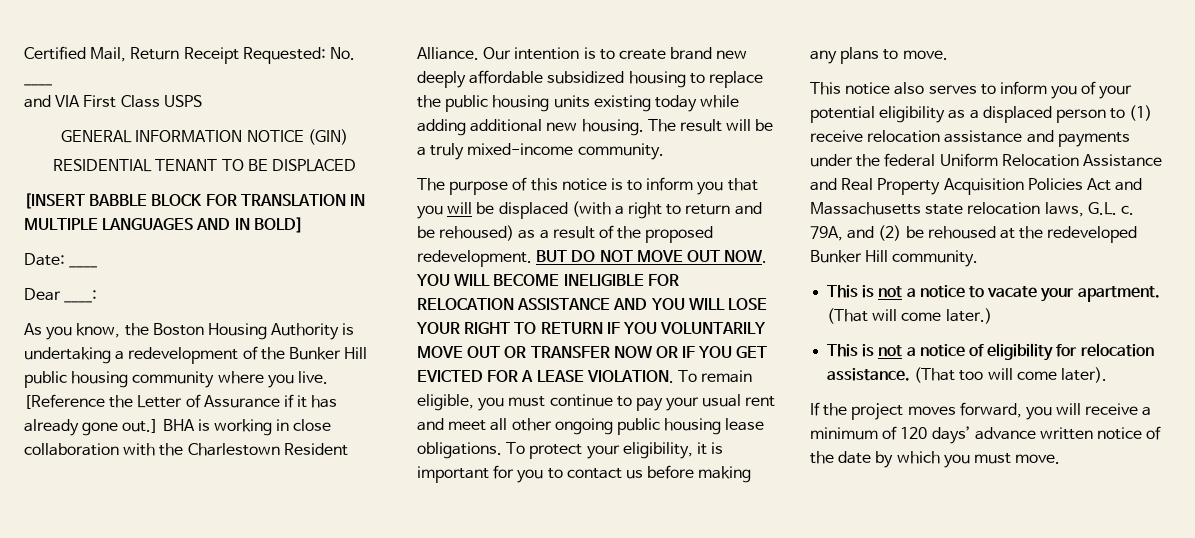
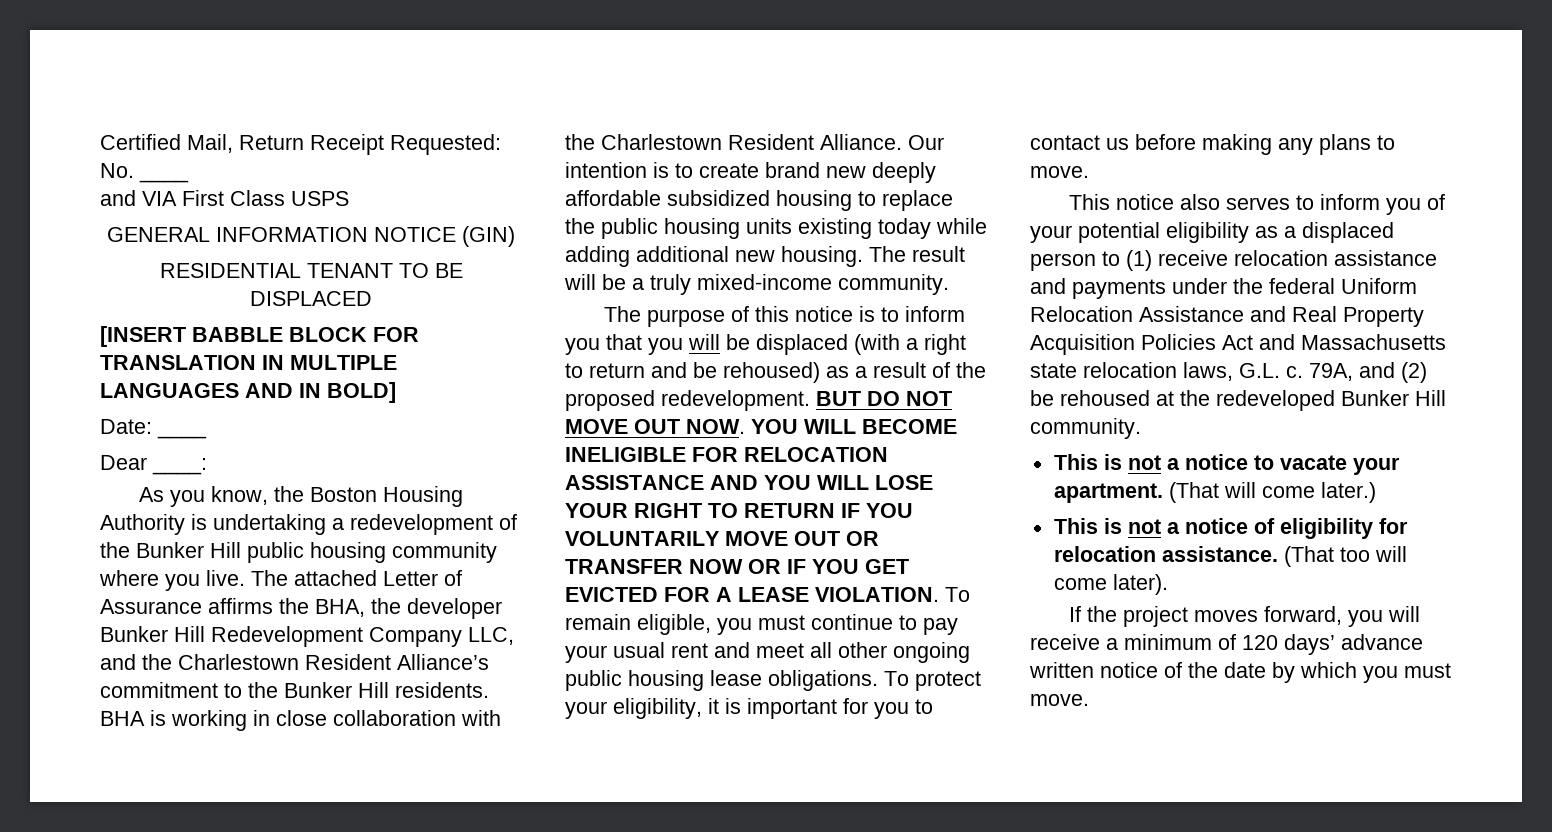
[24,394,134,409] [Reference the -> [251,570,377,586] The attached
[283,394,338,408] [24,419,159,436] if it has already gone out.] -> [208,598,502,619] [100,626,514,647] [100,654,489,670] [100,682,489,698] affirms the BHA, the developer Bunker Hill Redevelopment Company LLC, and the Charlestown Resident Alliance’s commitment to the Bunker Hill residents.

